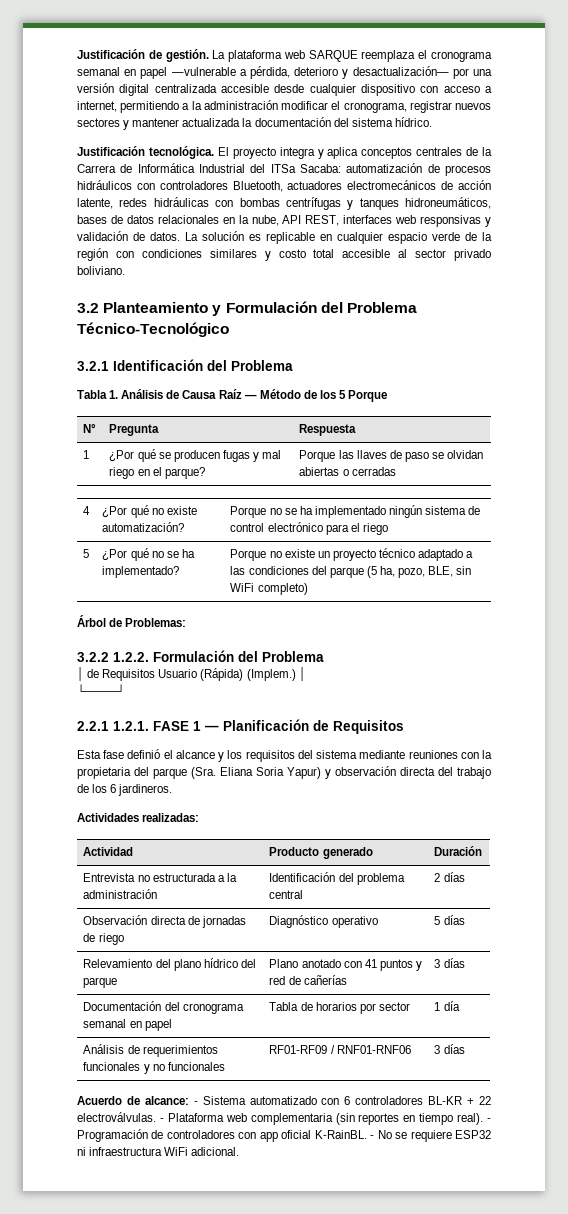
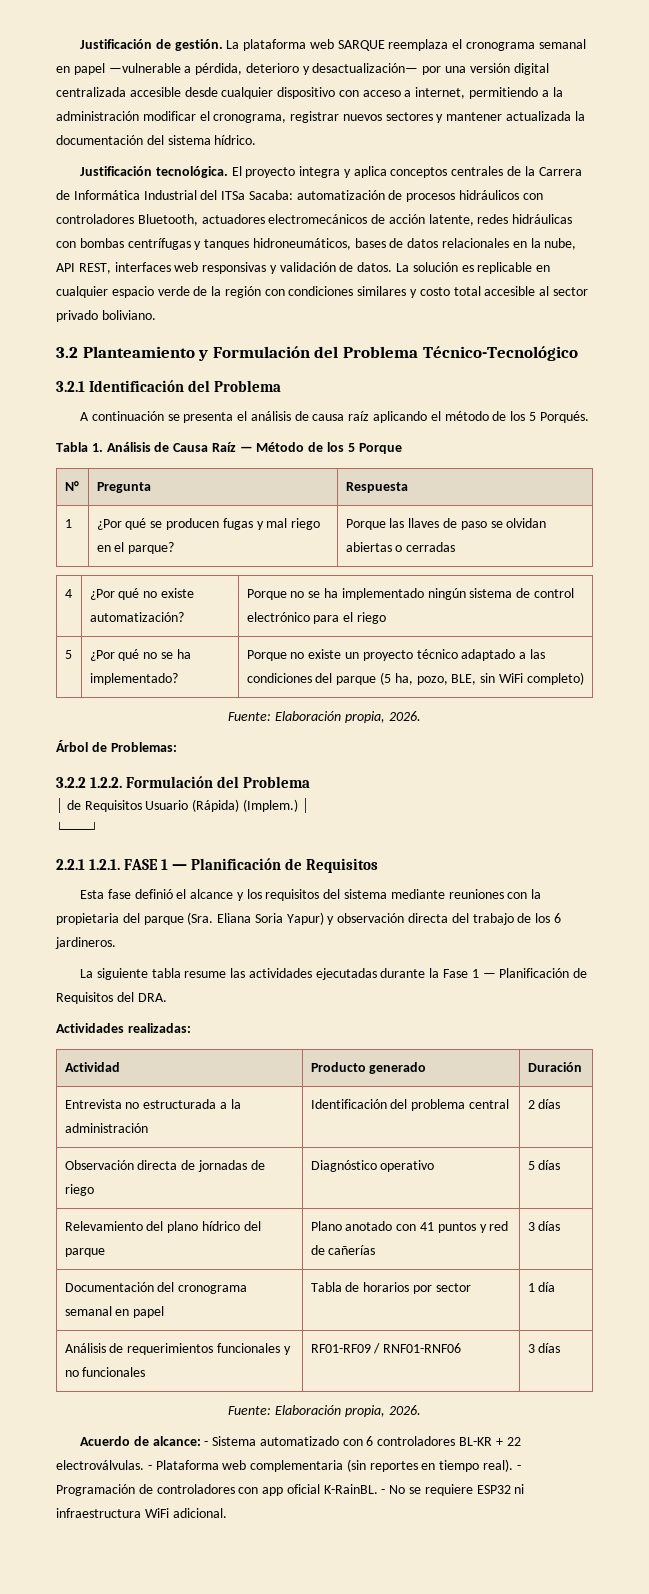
(293, 365) none -> [79,411,589,423] // A continuación se presenta el análisis de causa raíz aplicando el método de los 5 Porqués.
(308, 589) none -> [228,711,421,723] // Fuente: Elaboración propia, 2026.
(173, 790) none -> [79,968,588,980] [56,992,167,1004] // La siguiente tabla resume las actividades ejecutadas durante la Fase 1 — Planificación de Requisitos del DRA.
(465, 1049) none -> [228,1405,421,1417] // Fuente: Elaboración propia, 2026.

